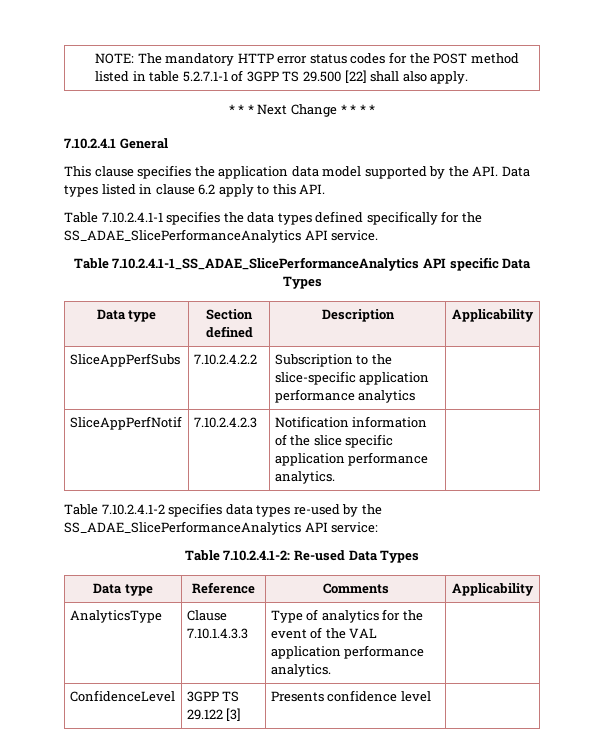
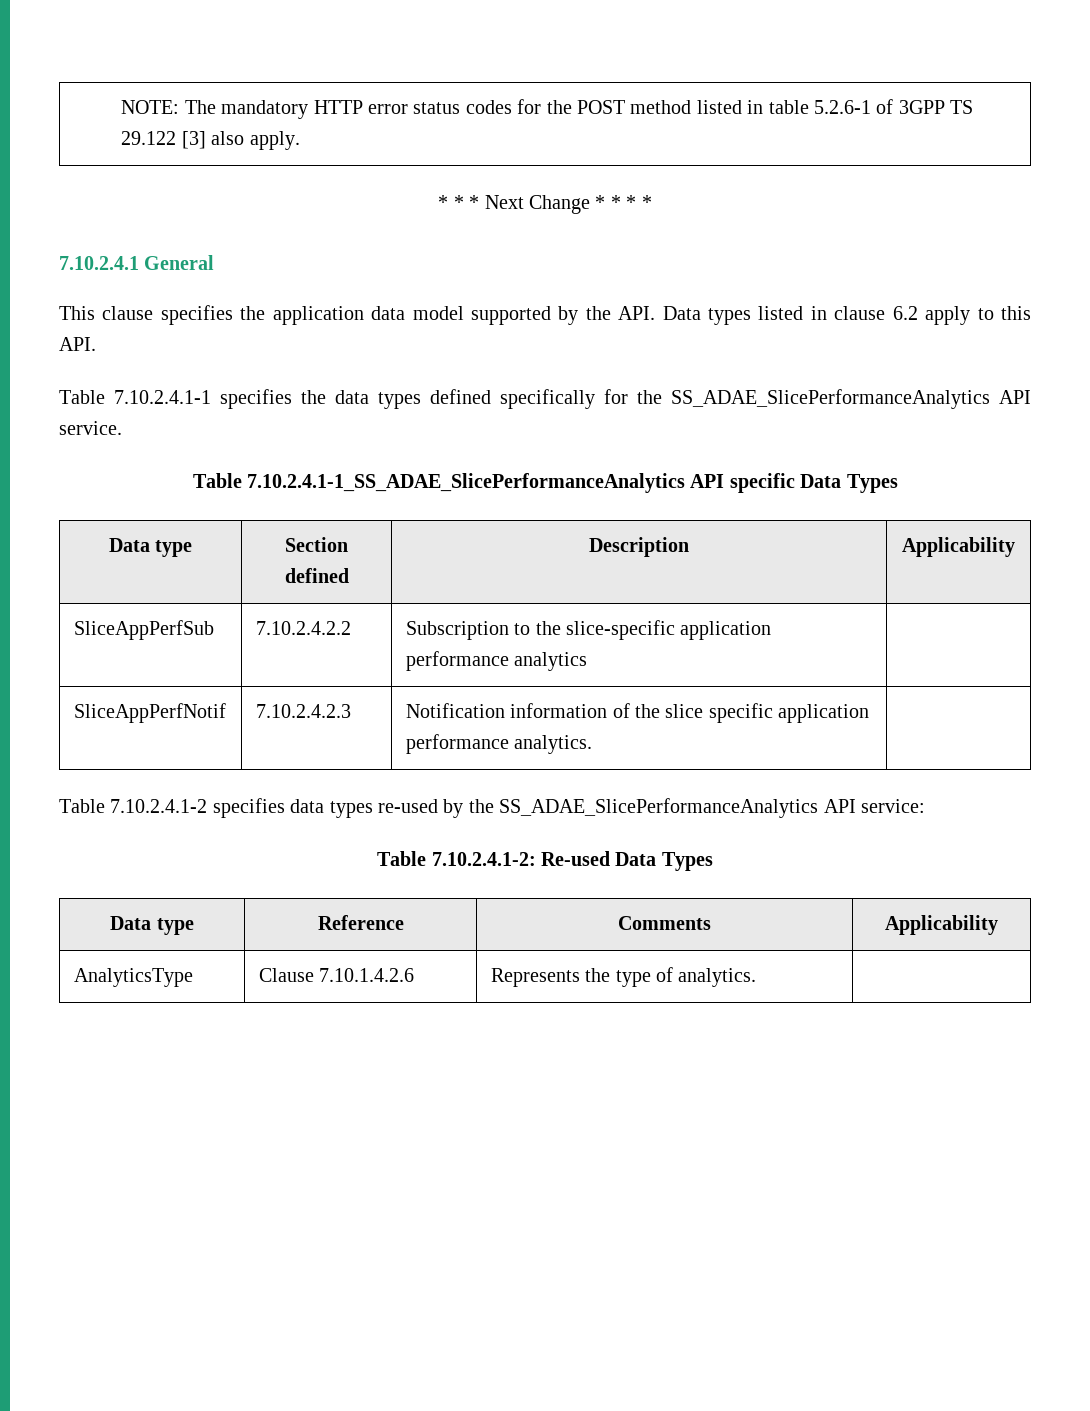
[182,71,228,82] 5.2.7.1-1 -> [814,100,872,114] 5.2.6-1
[302,70,400,83] 29.500 [22] shall -> [121,131,206,149] 29.122 [3]
[69,353,180,367] SliceAppPerfSubs -> [73,620,214,640] SliceAppPerfSub
[186,628,248,639] [270,609,423,623] [270,627,378,639] [270,645,425,659] [270,664,331,677] [69,690,175,702] [186,691,240,702] [186,708,242,721] [270,690,431,702] 7.10.1.4.3.3 | Type of analytics for the event of the VAL application performance analytics. | // ConfidenceLevel | 3GPP TS 29.122 [3] | Presents confidence level -> [319,968,415,982] [490,967,757,987] 7.10.1.4.2.6 | Represents the type of analytics.

